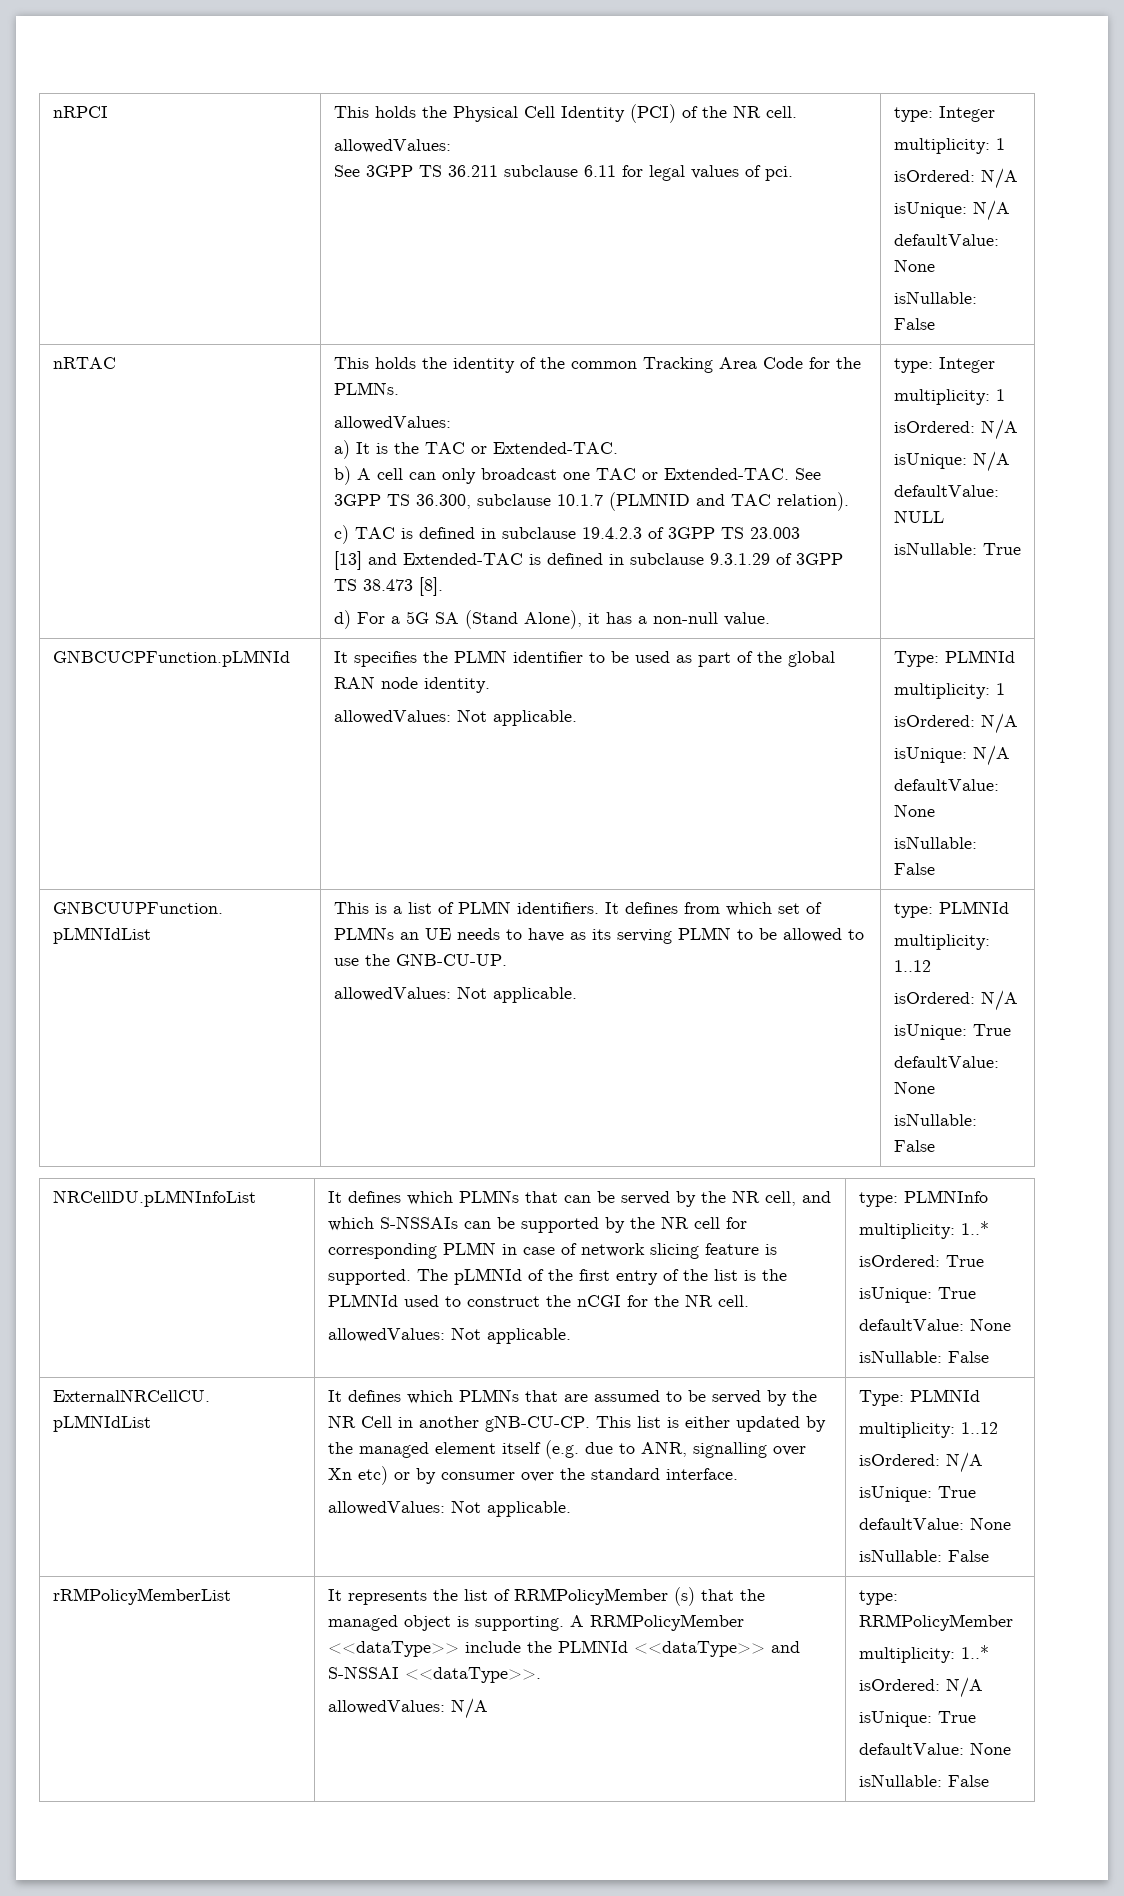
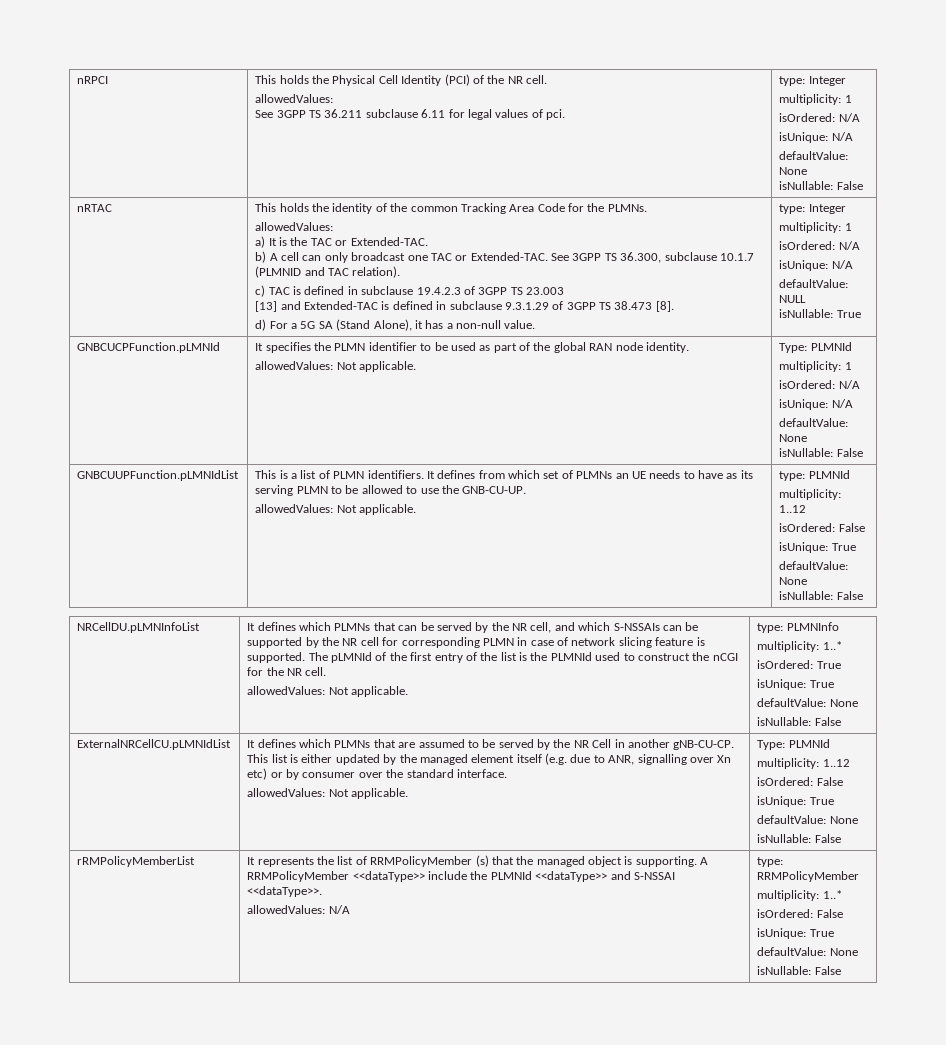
[980,990,1018,1011] N/A -> [838,523,865,532] False
[945,1452,983,1473] N/A -> [816,777,843,786] False
[945,1677,983,1698] N/A -> [816,909,843,918] False

